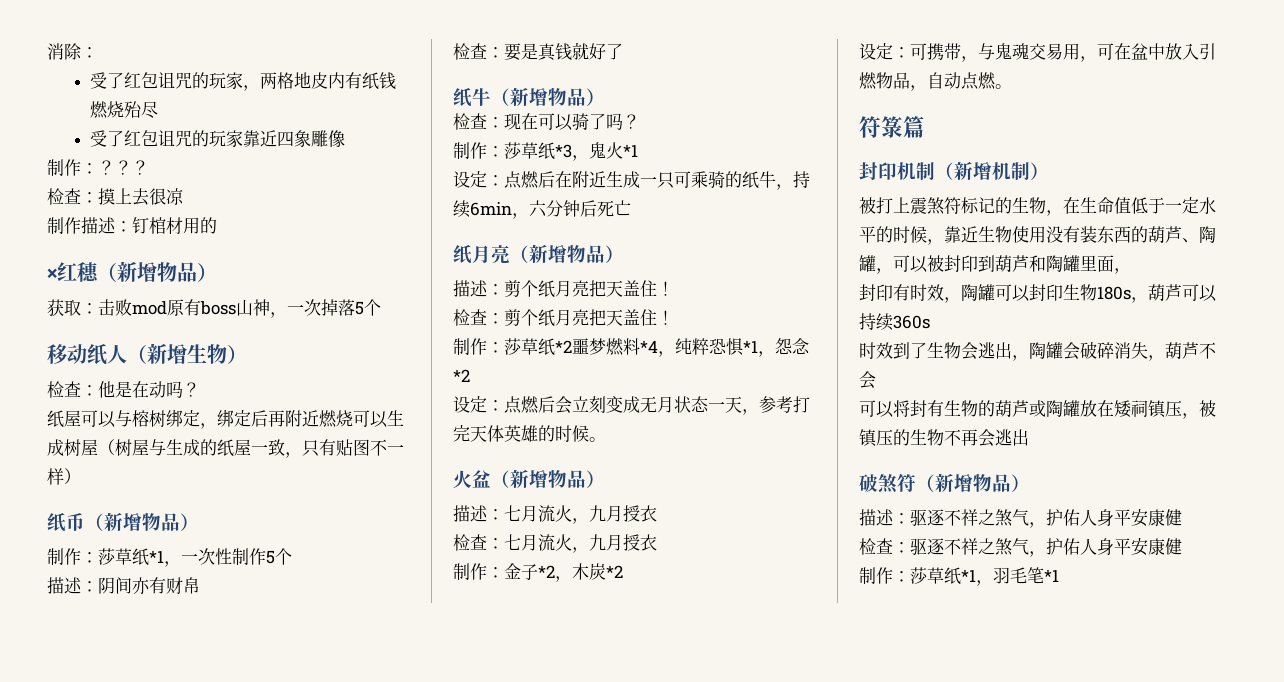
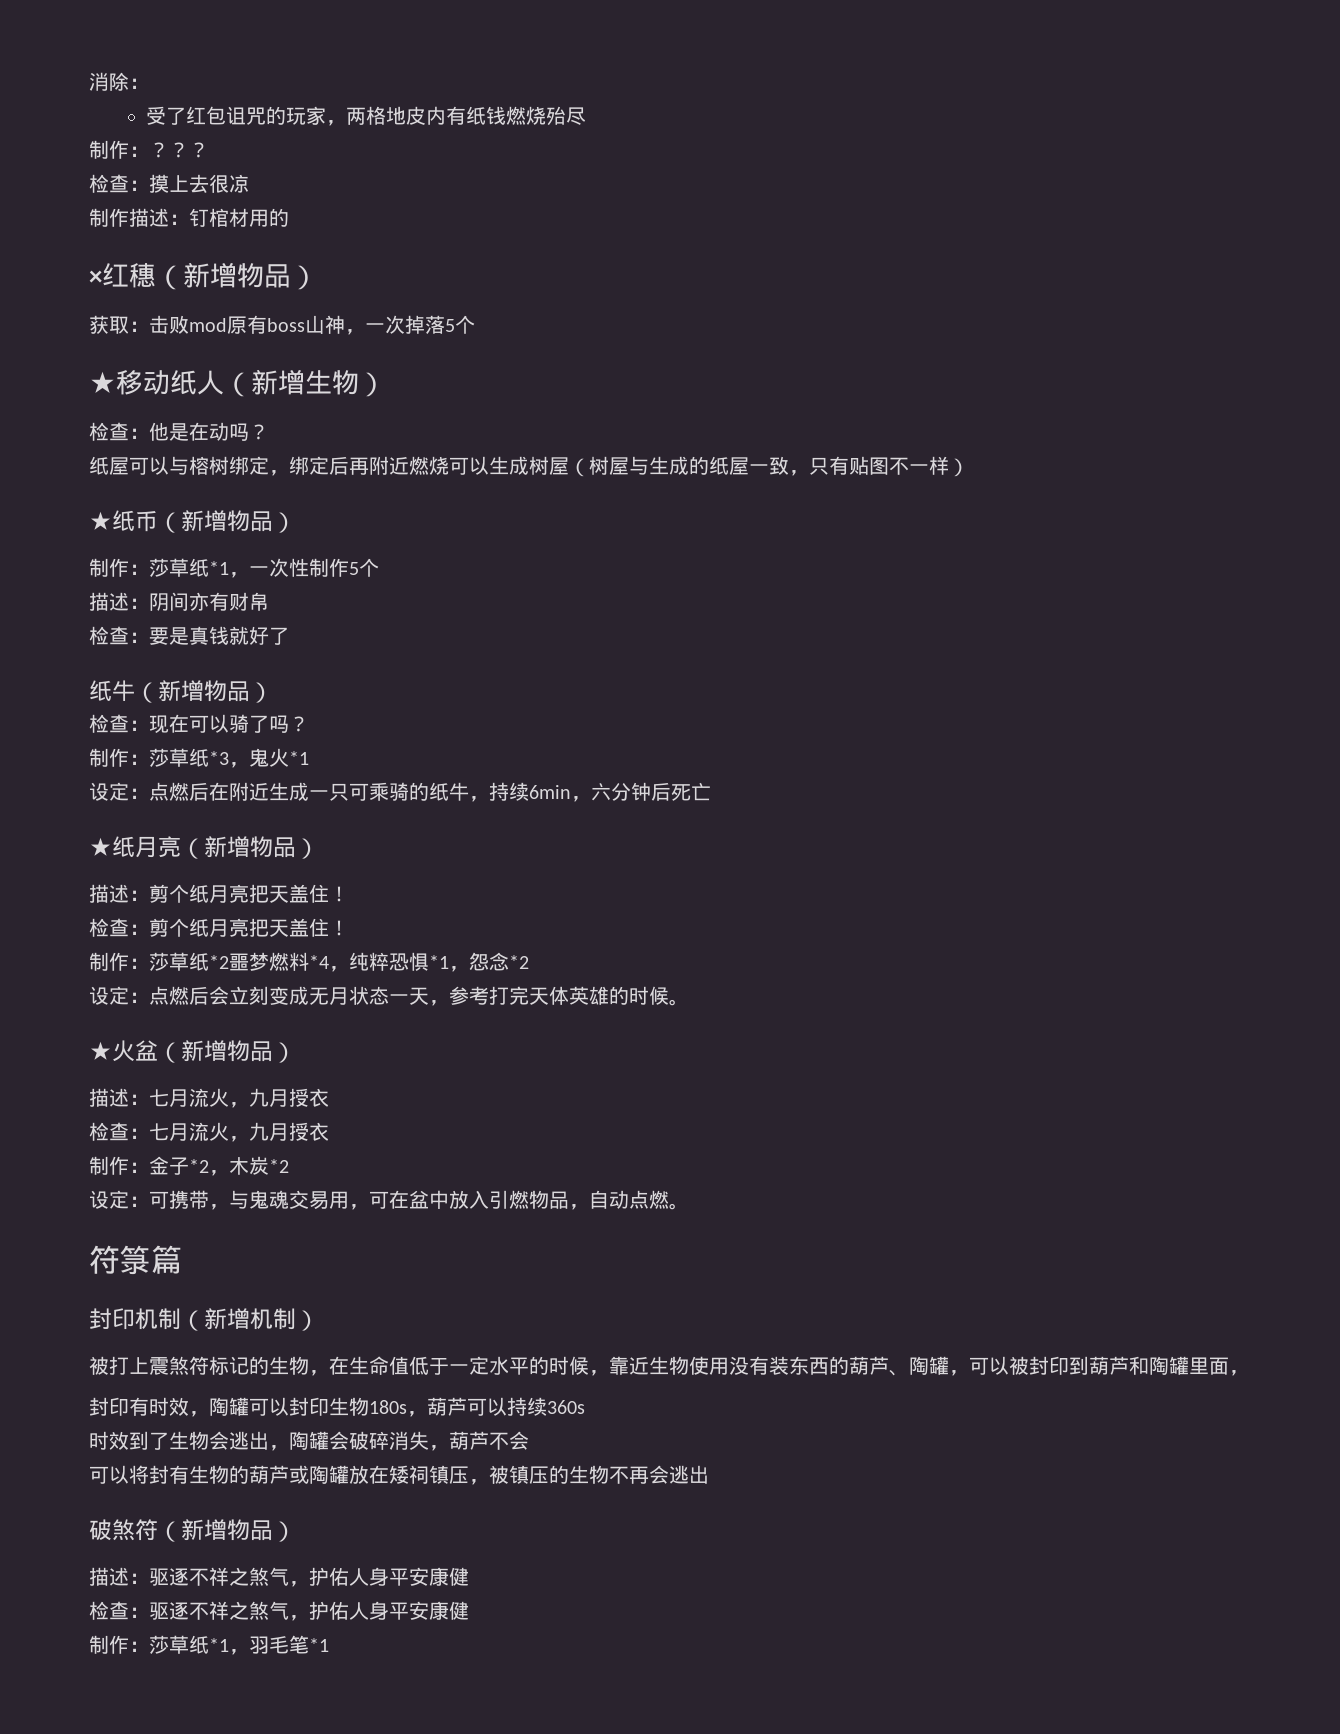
[90,130,346,148] // 受了红包诅咒的玩家靠近四象雕像 -> (587, 116) none
(381, 307) none -> [89,371,116,393] ★
(81, 476) none -> [89,511,112,530] ★
(631, 208) none -> [89,837,112,856] ★
(606, 439) none -> [89,1041,112,1060] ★

